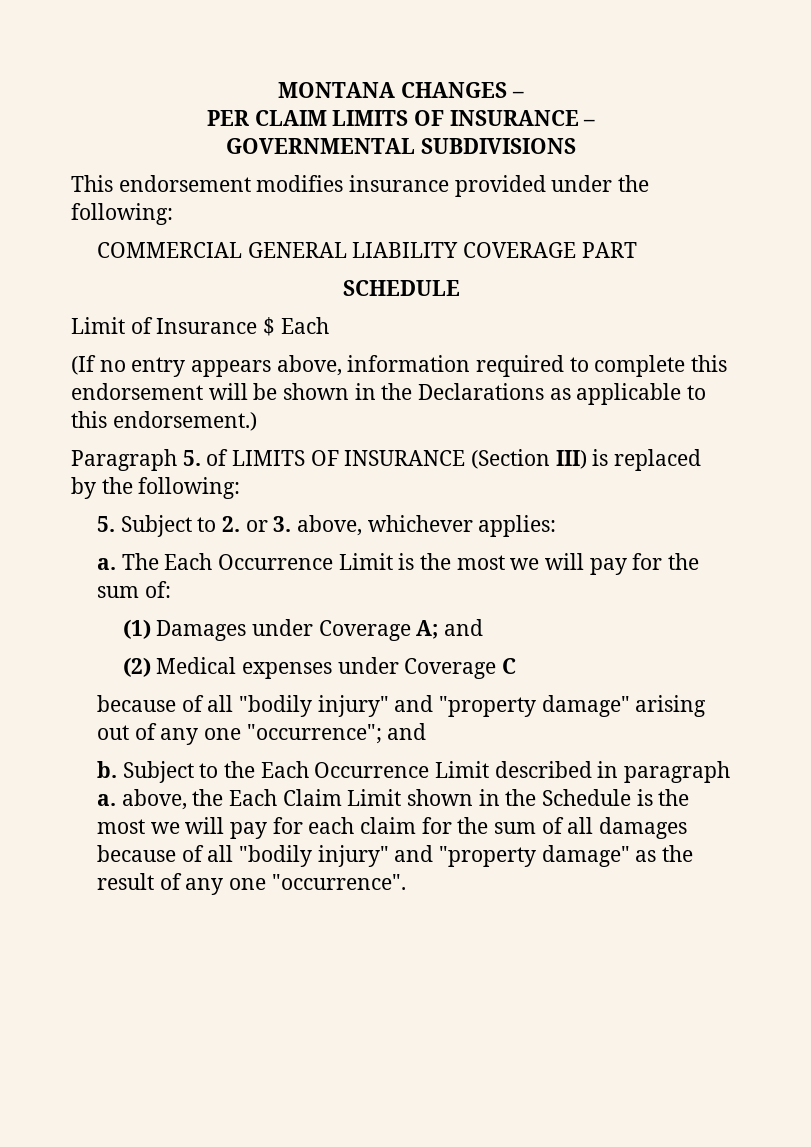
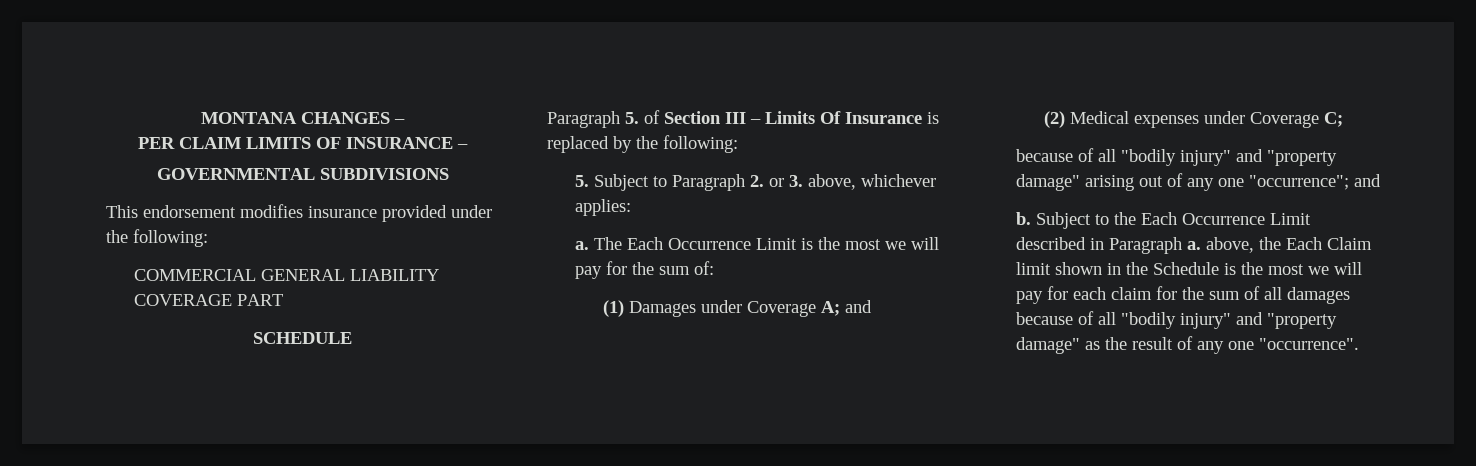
[71,317,329,336] [71,355,728,377] [71,383,707,405] [71,411,257,431] [71,449,587,471] Limit of Insurance $ Each // (If no entry appears above, information required to complete this endorsement will be shown in the Declarations as applicable to this endorsement.) // Paragraph 5. of LIMITS OF INSURANCE (Section III) -> [547,110,922,128] Paragraph 5. of Section III – Limits Of Insurance
(217, 524) none -> [671,174,745,191] Paragraph
[502,658,517,674] C -> [1323,112,1343,127] C;
[623,761,730,783] paragraph -> [1108,237,1182,254] Paragraph
[347,789,402,806] Limit -> [1015,262,1051,275] limit

